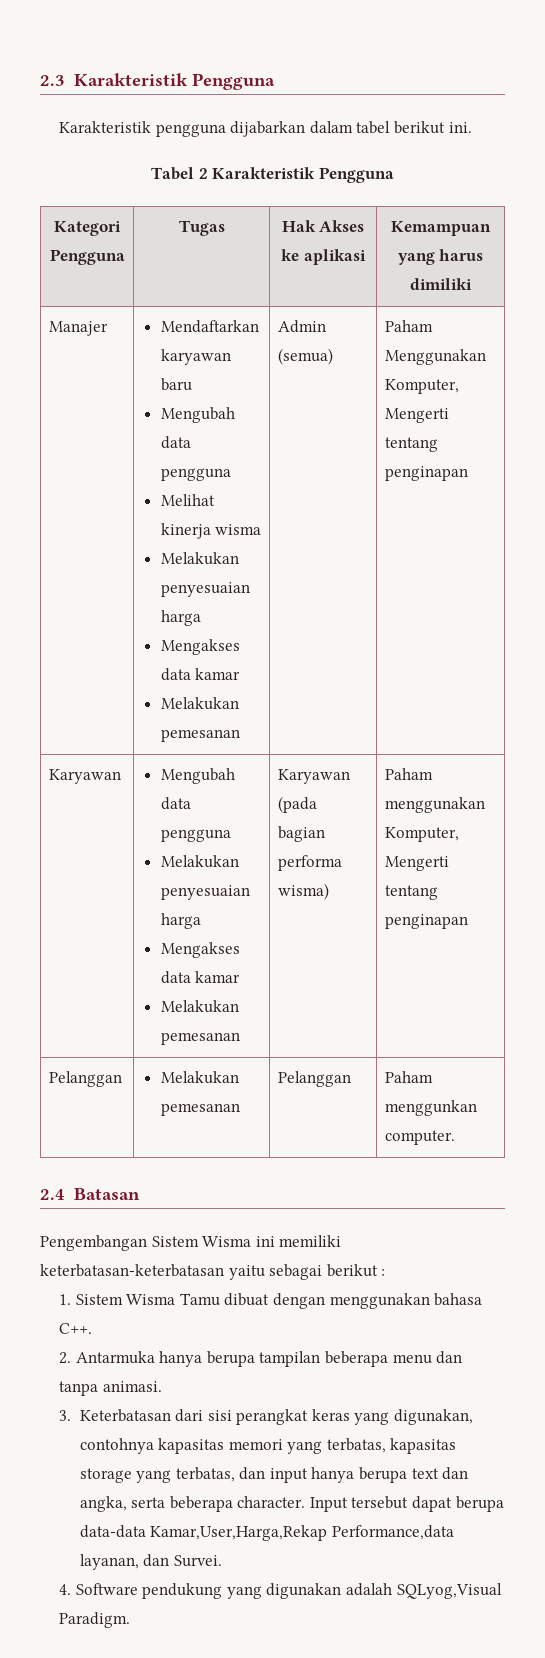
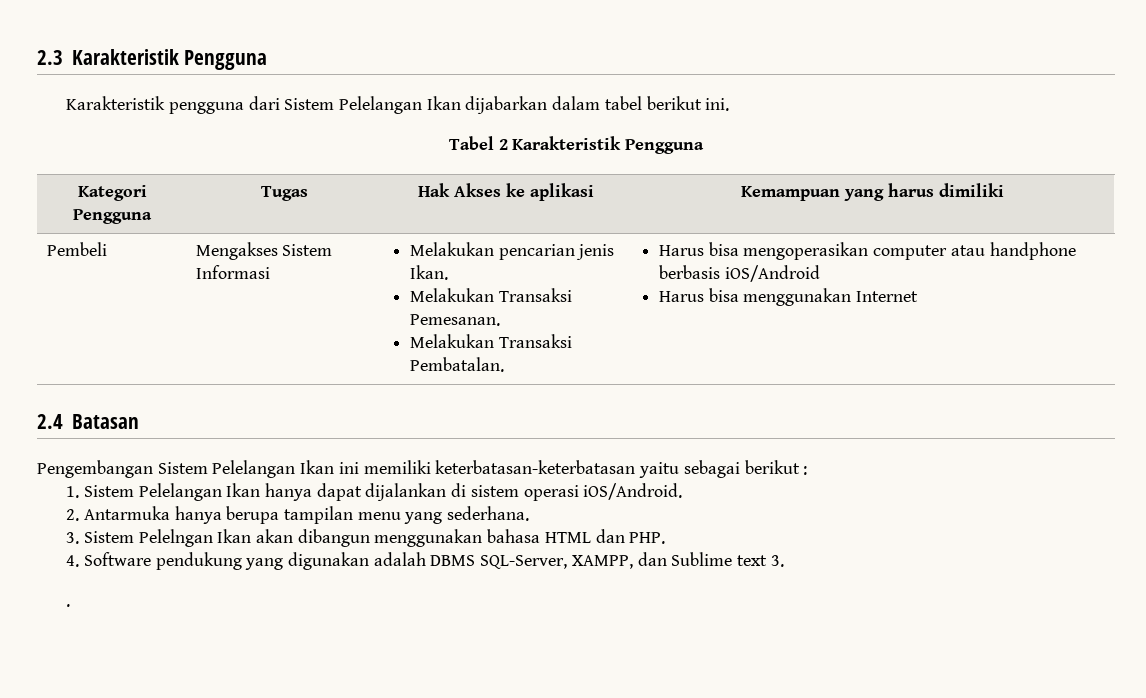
(226, 130) none -> [248,96,461,114] dari Sistem Pelelangan Ikan
[48,321,108,336] [160,320,259,333] [160,349,231,365] [160,378,192,391] [160,407,235,423] [160,436,191,449] [160,468,231,481] [160,494,215,506] [160,523,262,539] [160,552,239,565] [160,582,250,597] [160,610,201,626] [160,639,240,655] [160,668,241,681] [160,697,239,710] [160,729,240,742] [277,320,326,333] [277,348,333,365] [384,320,433,332] [384,349,486,365] [384,379,459,394] [384,408,449,423] [384,437,438,452] [384,466,468,481] [48,769,121,784] [160,768,235,784] [160,797,191,810] [160,829,231,842] [160,855,239,868] [160,885,250,900] [160,913,201,929] [160,942,240,958] [160,971,241,984] [160,1000,239,1013] [160,1032,240,1045] [277,769,350,784] [277,796,317,813] [277,826,325,842] [277,855,342,871] [277,883,329,900] [384,768,433,780] [384,797,485,813] [384,827,459,842] [384,856,449,871] [384,885,438,900] [384,914,468,929] [48,1071,122,1087] [160,1071,239,1084] [160,1103,240,1116] [277,1071,351,1087] [384,1071,433,1083] [384,1100,477,1116] [384,1130,455,1145] Manajer | Mendaftarkan karyawan baru // Mengubah data pengguna // Melihat kinerja wisma // Melakukan penyesuaian harga // Mengakses data kamar // Melakukan pemesanan | Admin (semua) | Paham Menggunakan Komputer, Mengerti tentang penginapan // Karyawan | Mengubah data pengguna // Melakukan penyesuaian harga // Mengakses data kamar // Melakukan pemesanan | Karyawan (pada bagian performa wisma) | Paham menggunakan Komputer, Mengerti tentang penginapan // Pelanggan | Melakukan pemesanan | Pelanggan | Paham menggunkan computer. -> [46,242,107,256] [195,242,333,260] [195,265,270,279] [409,242,615,260] [409,265,448,280] [409,288,572,302] [409,314,500,326] [409,334,572,348] [409,357,504,372] [658,242,1076,260] [658,265,820,282] [658,288,919,306] Pembeli | Mengakses Sistem Informasi | Melakukan pencarian jenis Ikan. // Melakukan Transaksi Pemesanan. // Melakukan Transaksi Pembatalan. | Harus bisa mengoperasikan computer atau handphone berbasis iOS/Android // Harus bisa menggunakan Internet
[202,1236,252,1247] Wisma -> [212,460,335,478] Pelelangan Ikan
[126,1293,483,1309] [59,1323,93,1334] Wisma Tamu dibuat dengan menggunakan bahasa C++. -> [138,483,683,501] Pelelangan Ikan hanya dapat dijalankan di sistem operasi iOS/Android.
[324,1351,463,1367] [59,1381,162,1396] [59,1409,474,1425] [79,1438,457,1454] [79,1467,469,1483] [79,1496,504,1512] [79,1525,454,1541] [79,1554,222,1570] beberapa menu dan tanpa animasi. // 3. Keterbatasan dari sisi perangkat keras yang digunakan, contohnya kapasitas memori yang terbatas, kapasitas storage yang terbatas, dan input hanya berupa text dan angka, serta beberapa character. Input tersebut dapat berupa data-data Kamar,User,Harga,Rekap Performance,data layanan, dan Survei. -> [357,506,530,524] [66,529,666,547] menu yang sederhana. // 3. Sistem Pelelngan Ikan akan dibangun menggunakan bahasa HTML dan PHP.
[396,1583,502,1599] [59,1612,131,1628] SQLyog,Visual Paradigm. -> [430,552,784,569] [66,604,71,607] DBMS SQL-Server, XAMPP, dan Sublime text 3. // .

